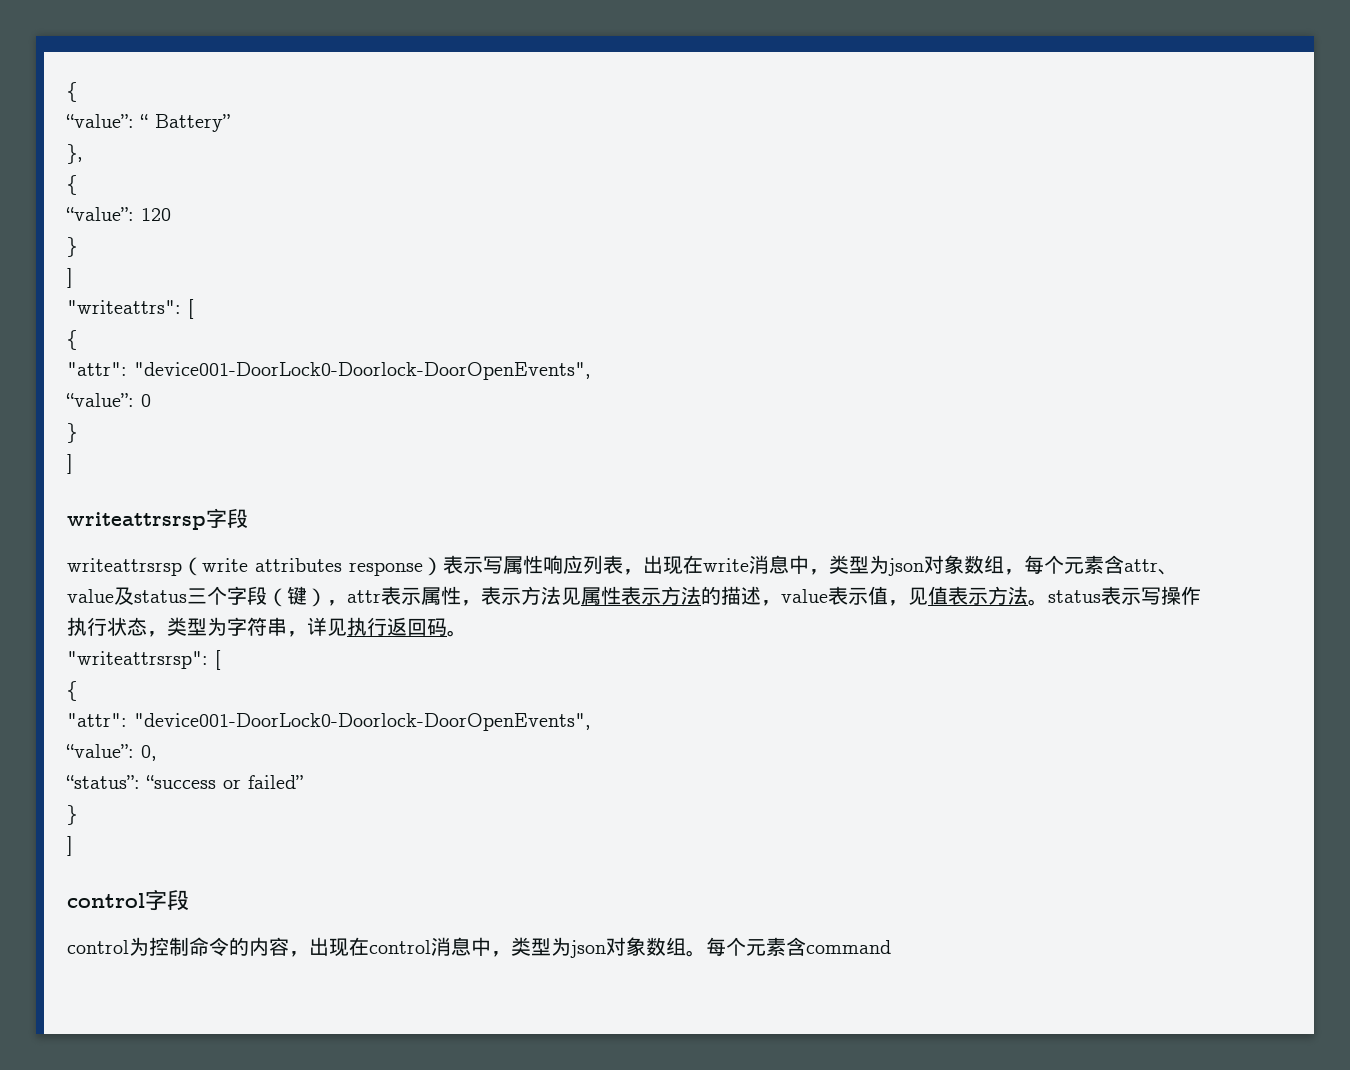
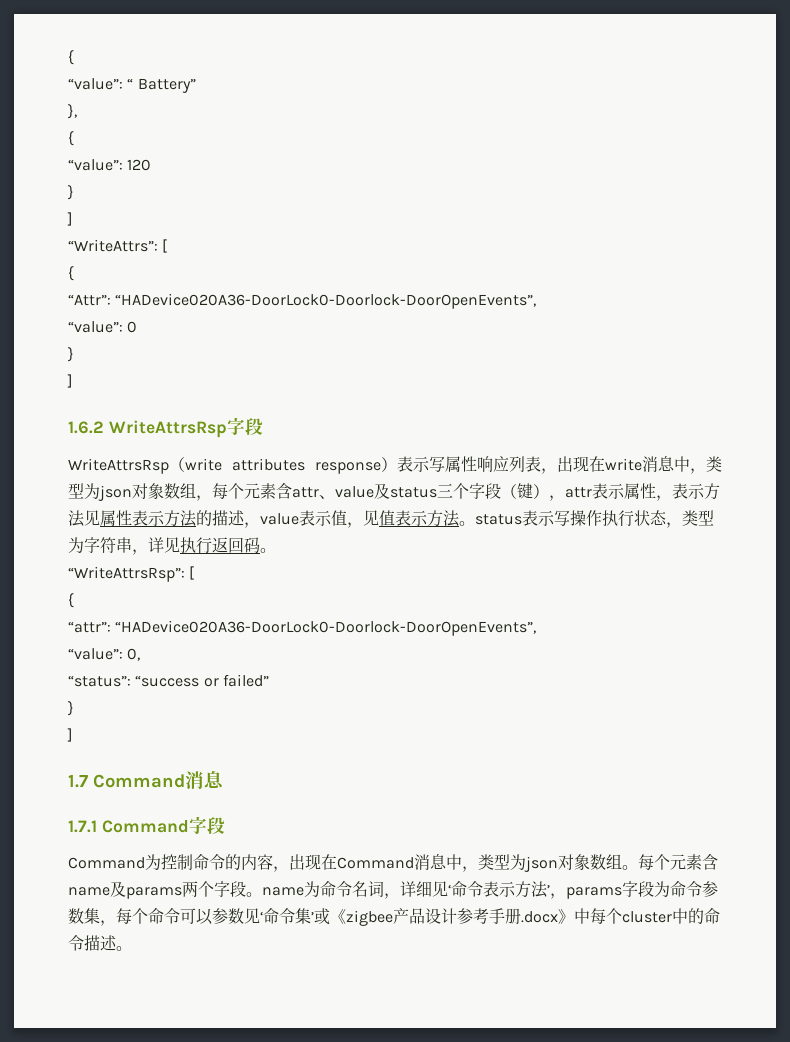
[67,299,194,319] [67,330,77,350] [67,362,591,380] "writeattrs": [ // { // "attr": "device001-DoorLock0-Doorlock-DoorOpenEvents", -> [68,239,168,253] [68,266,74,281] [68,293,537,309] “WriteAttrs”: [ // { // “Attr”: “HADevice020A36-DoorLock0-Doorlock-DoorOpenEvents”,
[67,508,248,530] [67,558,182,576] writeattrsrsp字段 // writeattrsrsp -> [68,417,263,438] [68,458,169,474] 1.6.2 WriteAttrsRsp字段 // WriteAttrsRsp
[67,650,221,670] [67,681,77,701] [67,713,591,731] "writeattrsrsp": [ // { // "attr": "device001-DoorLock0-Doorlock-DoorOpenEvents", -> [68,566,195,582] [68,593,74,608] [68,620,537,636] “WriteAttrsRsp”: [ // { // “attr”: “HADevice020A36-DoorLock0-Doorlock-DoorOpenEvents”,
[67,890,189,911] [67,940,129,954] control字段 // control -> [68,771,224,789] [68,816,225,834] [68,857,145,869] 1.7 Command消息 // 1.7.1 Command字段 // Command
[369,940,431,954] control -> [337,857,414,869] Command
[806,940,891,954] command -> [68,881,718,899] [68,908,720,926] [68,935,132,951] name及params两个字段。name为命令名词，详细见‘命令表示方法’，params字段为命令参数集，每个命令可以参数见‘命令集’或《zigbee产品设计参考手册.docx》中每个cluster中的命令描述。

